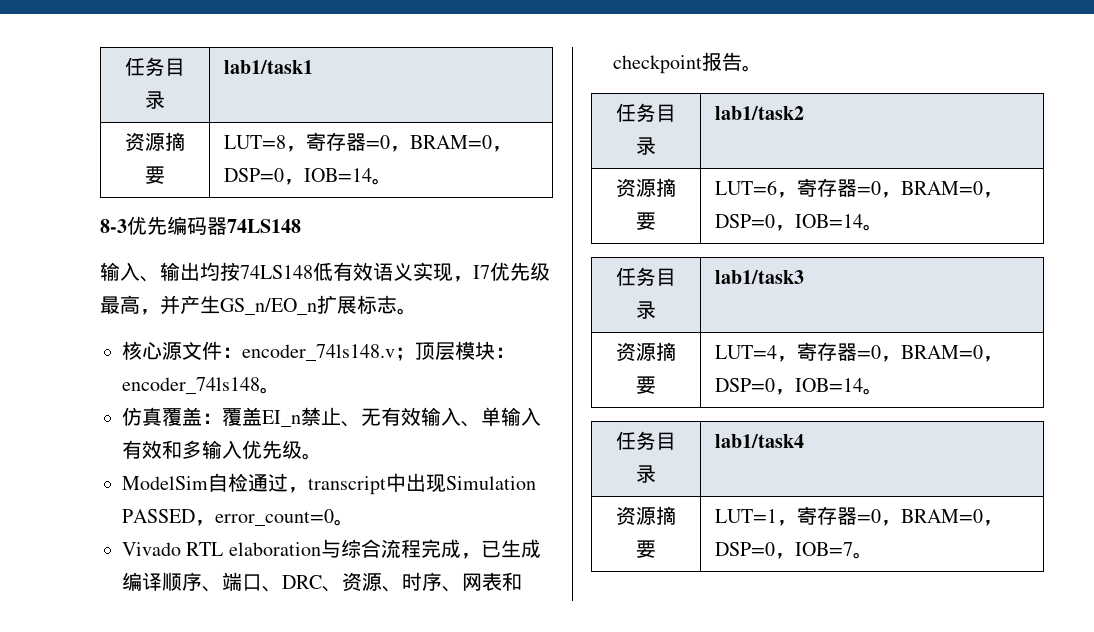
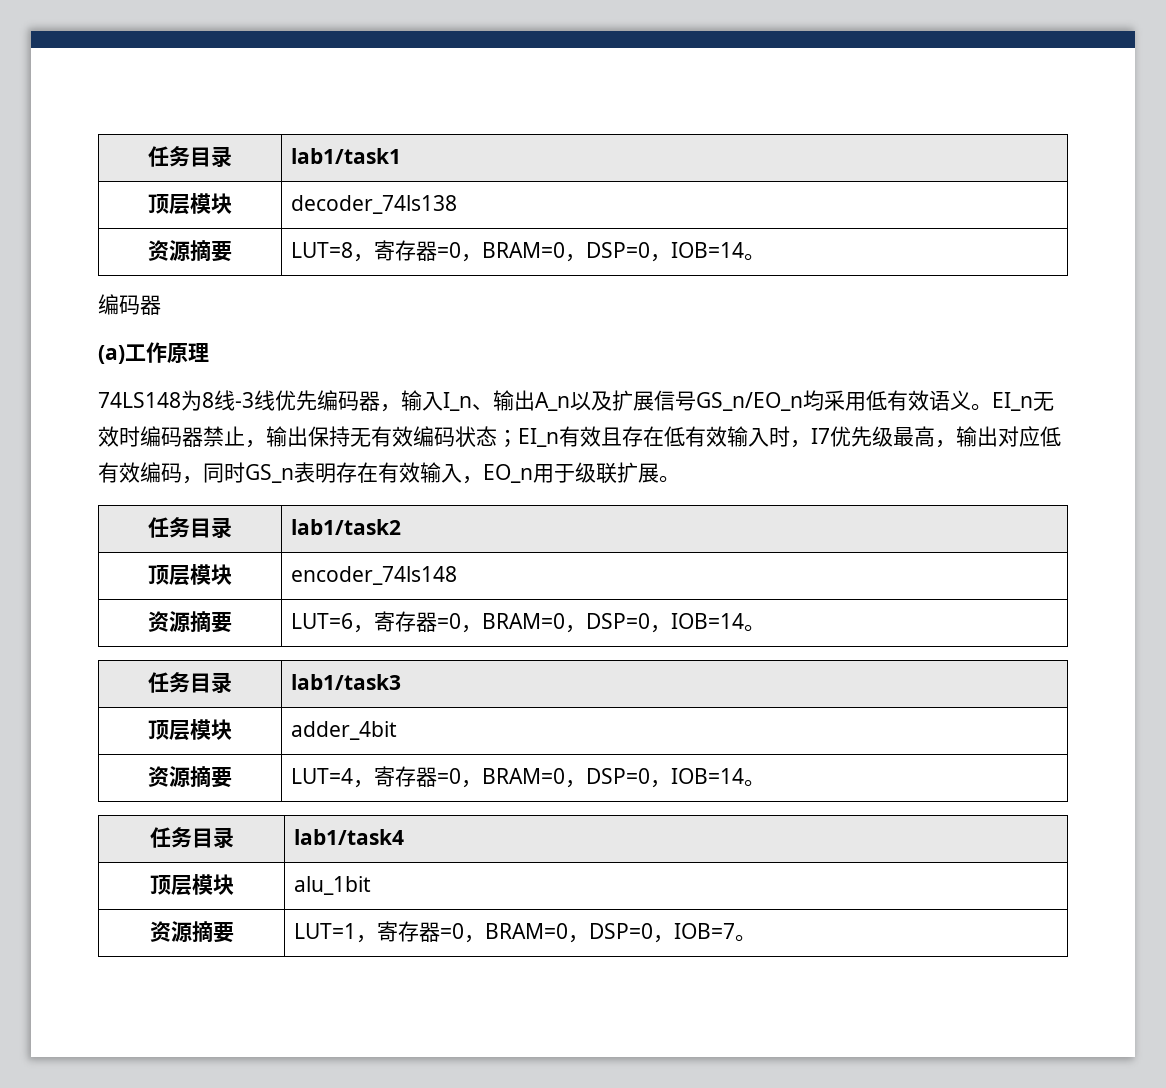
(314, 67) none -> [148,193,232,215] [291,195,458,214] // 顶层模块 | decoder_74ls138
[100,216,301,235] [100,262,453,282] 8-3优先编码器74LS148 // 输入、输出均按74LS148低有效语义实现 -> [98,294,161,315] [98,342,209,364] [98,390,1054,412] [98,426,790,448] 编码器 // (a)工作原理 // 74LS148为8线-3线优先编码器，输入I_n、输出A_n以及扩展信号GS_n/EO_n均采用低有效语义。EI_n无效时编码器禁止，输出保持无有效编码状态；EI_n有效且存在低有效输入时
[160,295,417,315] [122,341,515,361] [122,377,280,394] [122,407,541,427] [122,440,322,460] [122,473,536,495] [122,509,354,526] [122,539,541,559] [122,572,522,592] [613,52,742,74] 并产生GS_n/EO_n扩展标志。 // 核心源文件：encoder_74ls148.v；顶层模块：encoder_74ls148。 // 仿真覆盖：覆盖EI_n禁止、无有效输入、单输入有效和多输入优先级。 // ModelSim自检通过，transcript中出现Simulation PASSED，error_count=0。 // Vivado RTL elaboration与综合流程完成，已生成编译顺序、端口、DRC、资源、时序、网表和checkpoint报告 -> [956,426,1061,447] [98,462,659,484] 输出对应低有效编码，同时GS_n表明存在有效输入，EO_n用于级联扩展
(805, 113) none -> [148,564,232,586] [291,566,458,585] // 顶层模块 | encoder_74ls148
(805, 277) none -> [148,719,232,741] [291,721,398,740] // 顶层模块 | adder_4bit
(805, 441) none -> [149,874,234,896] [294,876,372,895] // 顶层模块 | alu_1bit

